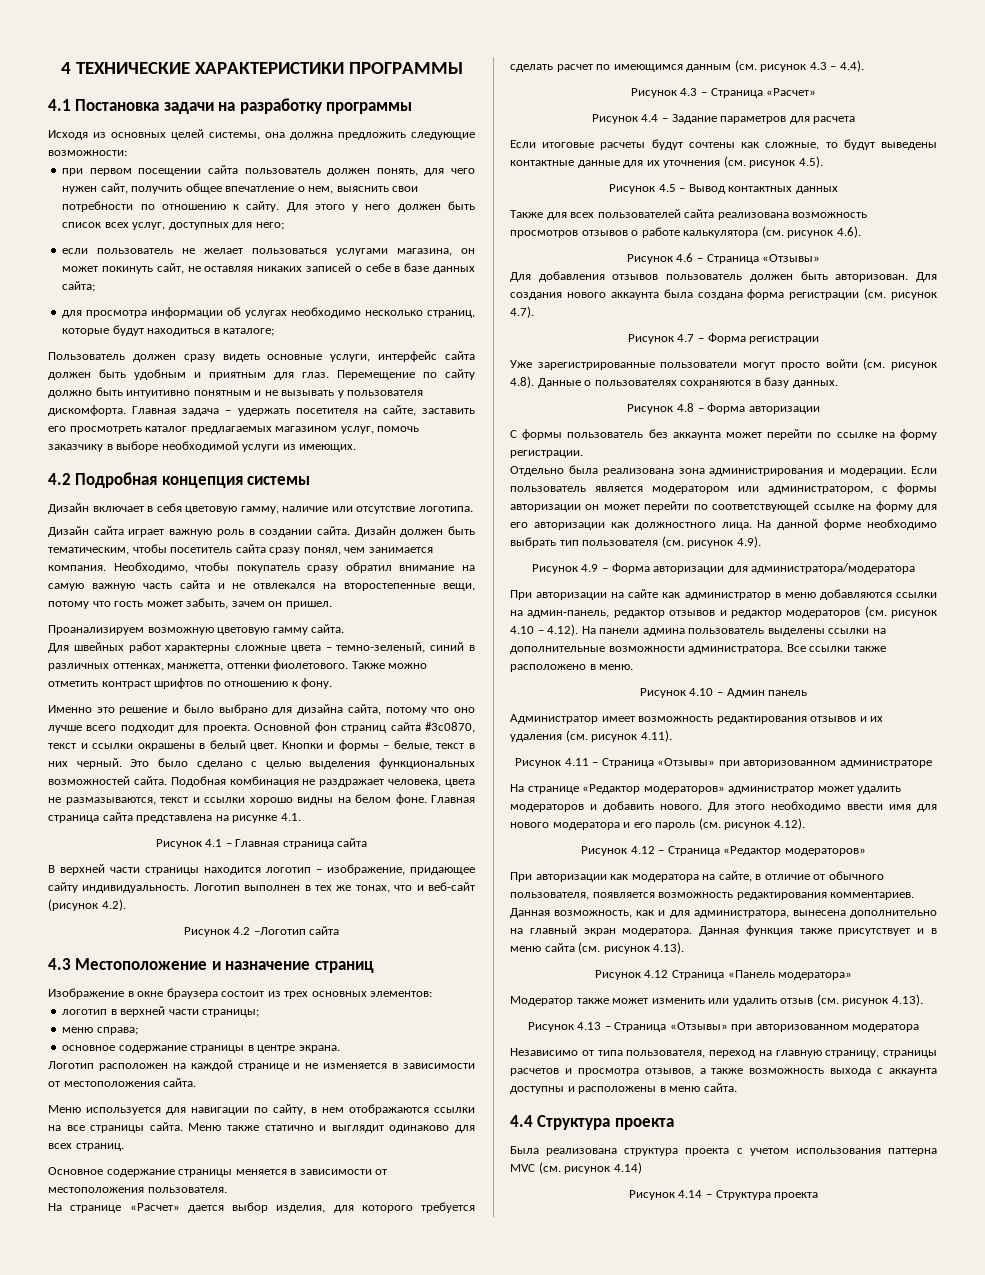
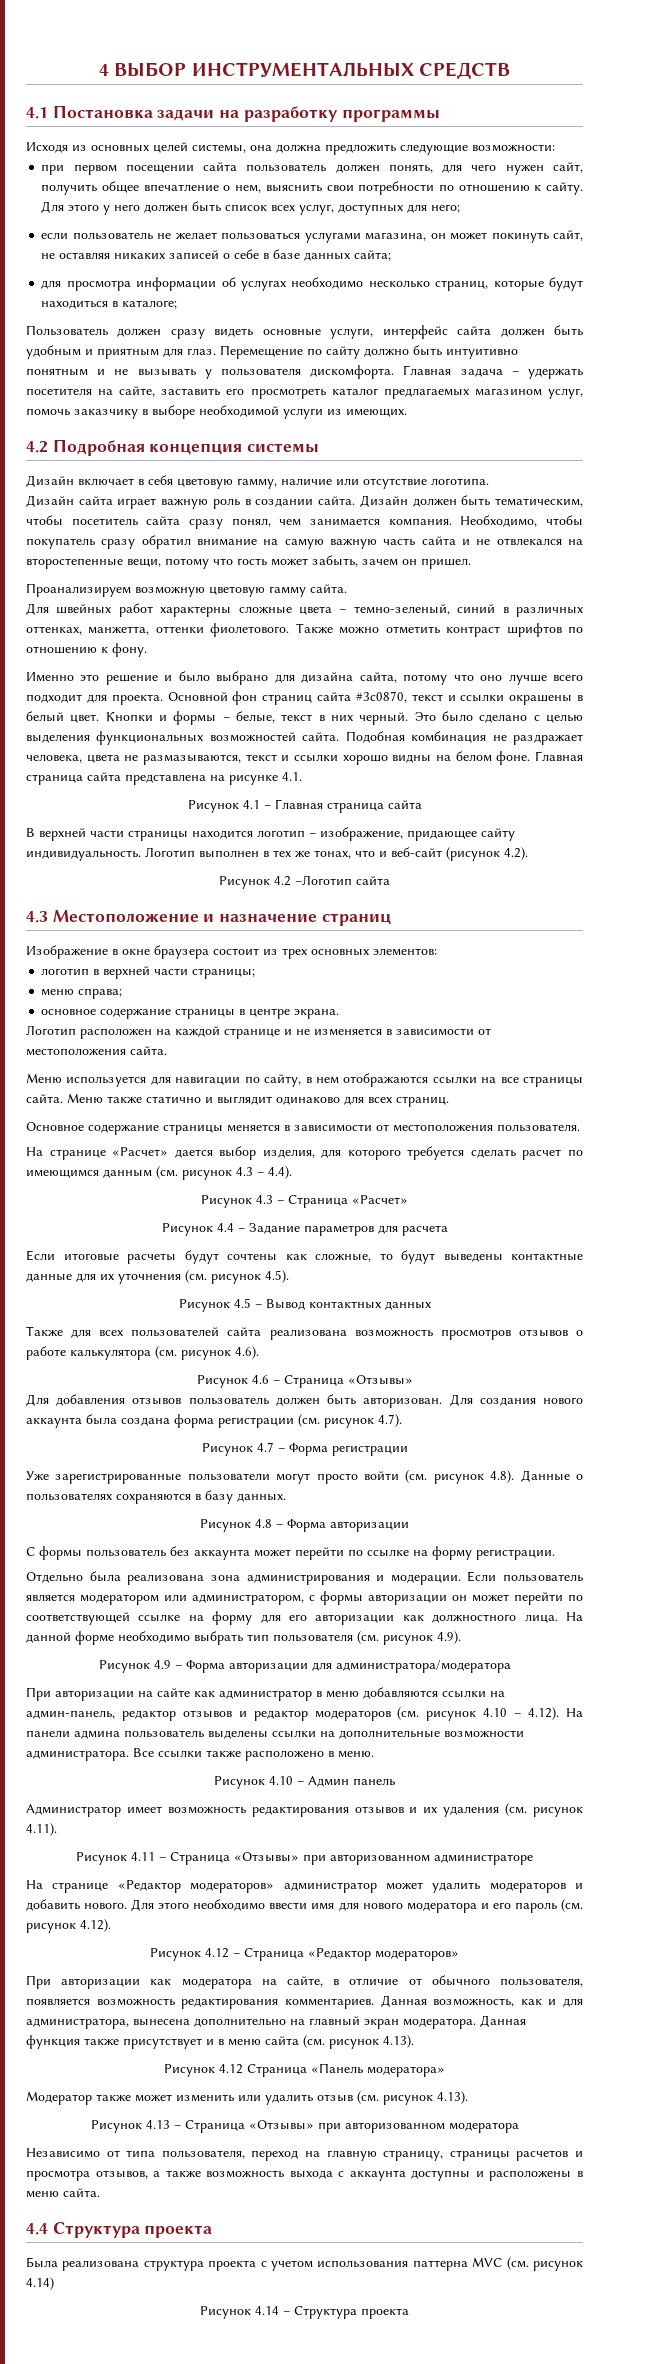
[75,62,463,74] ТЕХНИЧЕСКИЕ ХАРАКТЕРИСТИКИ ПРОГРАММЫ -> [114,62,510,79] ВЫБОР ИНСТРУМЕНТАЛЬНЫХ СРЕДСТВ

